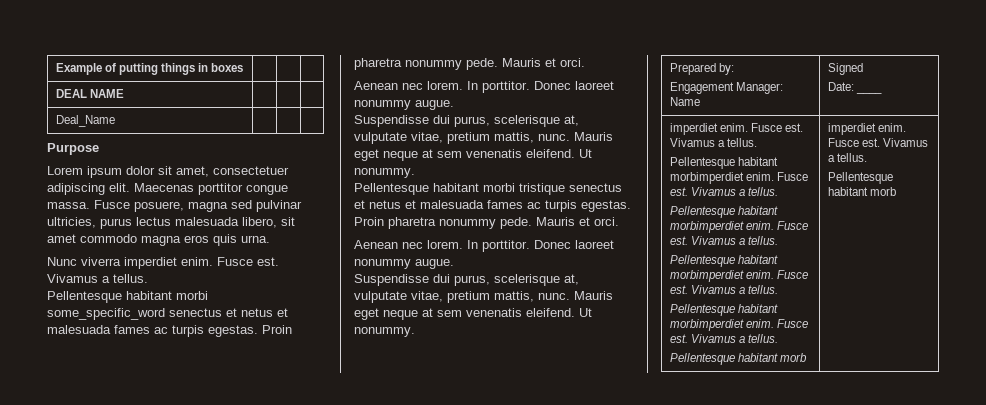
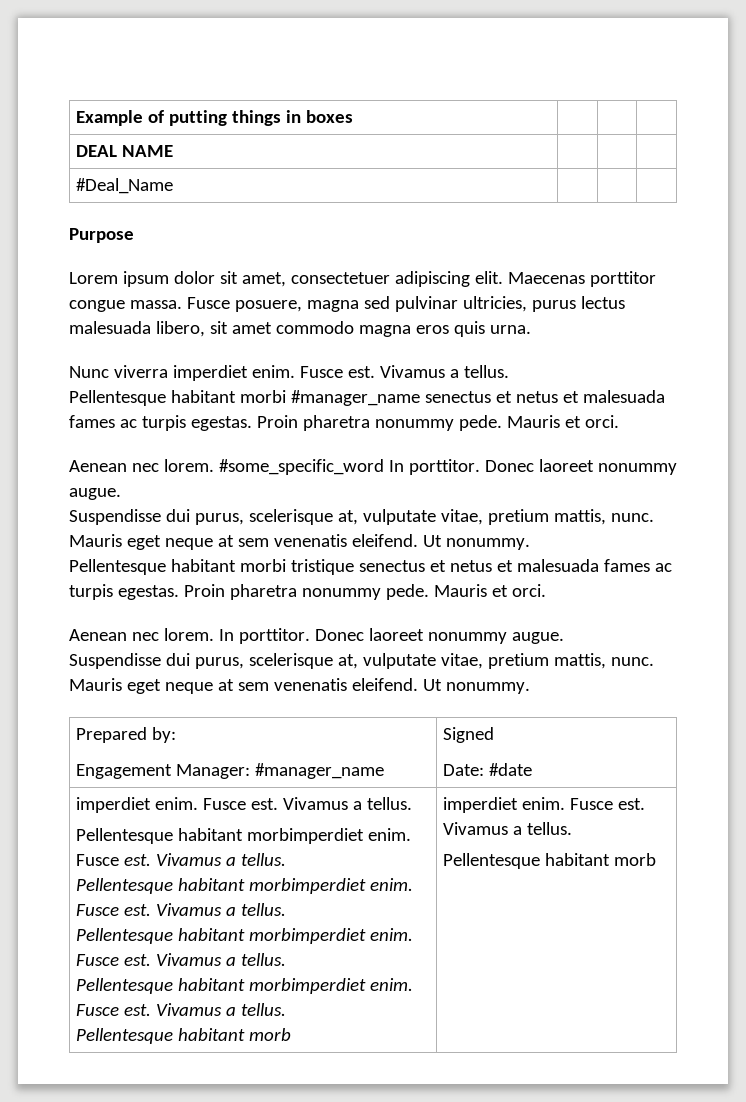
[55,115,115,127] Deal_Name -> [76,178,174,194] #Deal_Name
[47,308,165,320] some_specific_word -> [290,390,420,406] #manager_name
(463, 85) none -> [218,459,384,475] #some_specific_word
[669,97,700,106] Name -> [255,763,385,779] #manager_name
[855,91,882,94] ____ -> [489,763,533,776] #date

